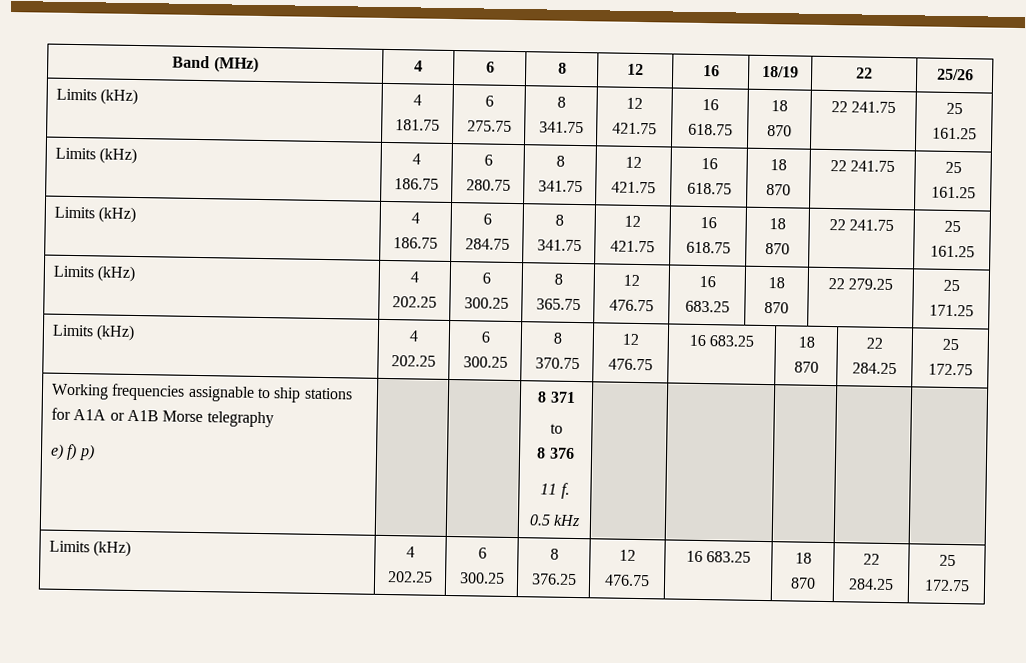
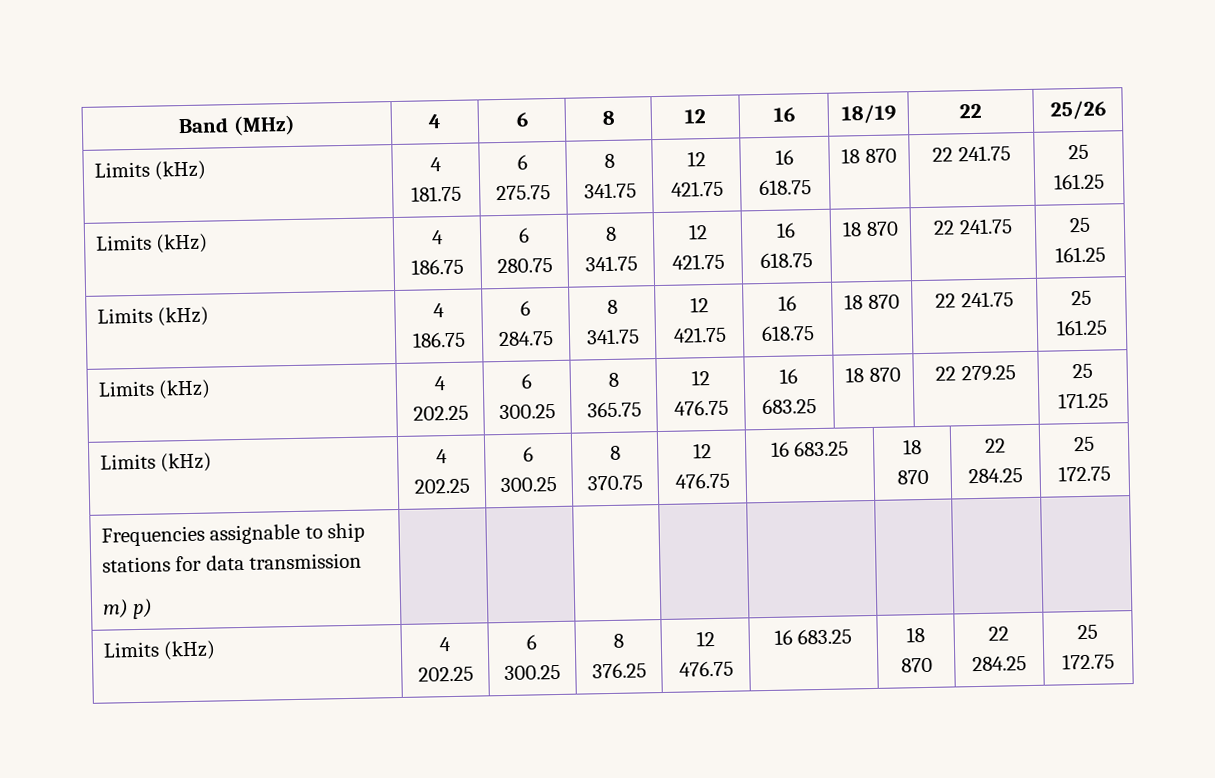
[51,383,186,401] Working frequencies -> [100,525,205,547] Frequencies
[73,409,274,428] [50,443,95,461] [537,391,576,403] [549,423,563,434] [536,447,575,459] [540,482,570,499] [528,514,582,527] A1A or A1B Morse telegraphy // e) f) p) | | | 8 371 // to // 8 376 // 11 f. // 0.5 kHz -> [205,552,363,571] [101,598,154,620] data transmission // m) p) | | |

